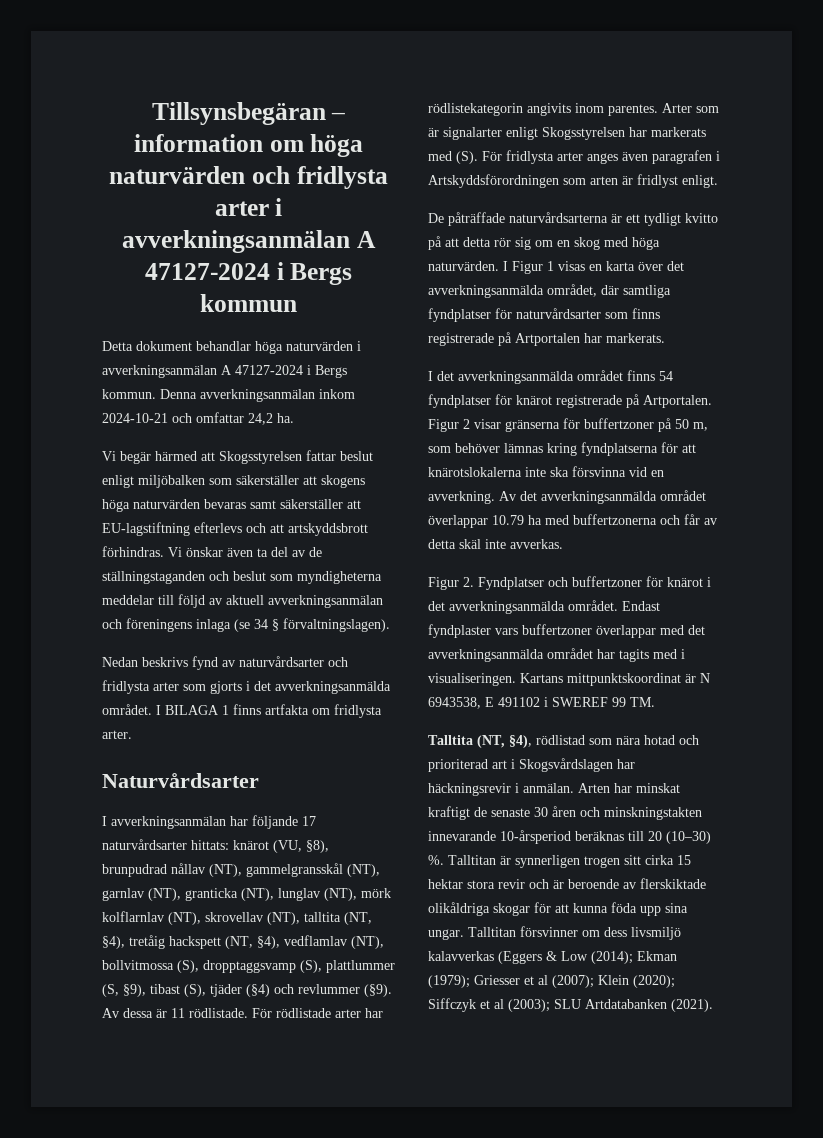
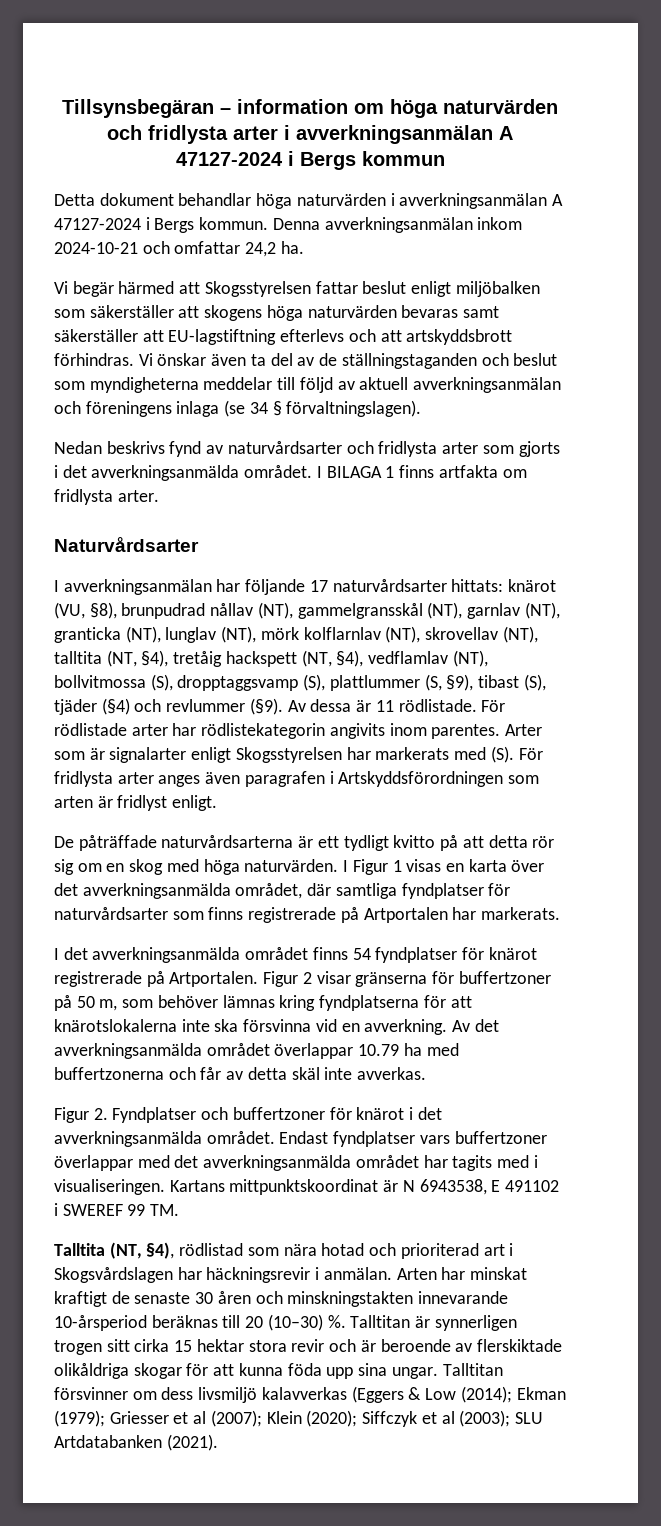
[428,624,491,638] fyndplaster -> [333,1131,416,1147] fyndplatser

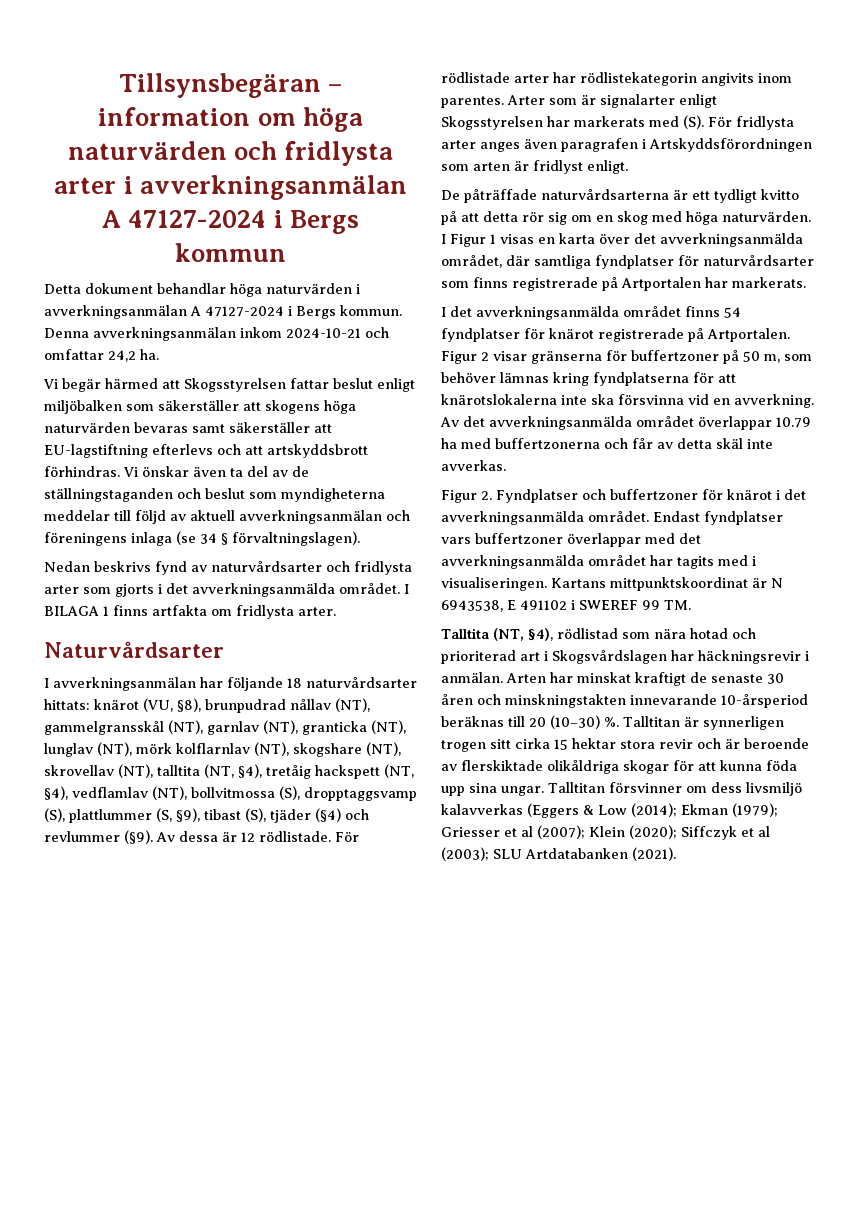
[309,580,328,592] 17 -> [287,678,302,688] 18
(421, 634) none -> [293,742,401,757] skogshare (NT),
[375,700,394,712] 11 -> [241,832,255,842] 12

